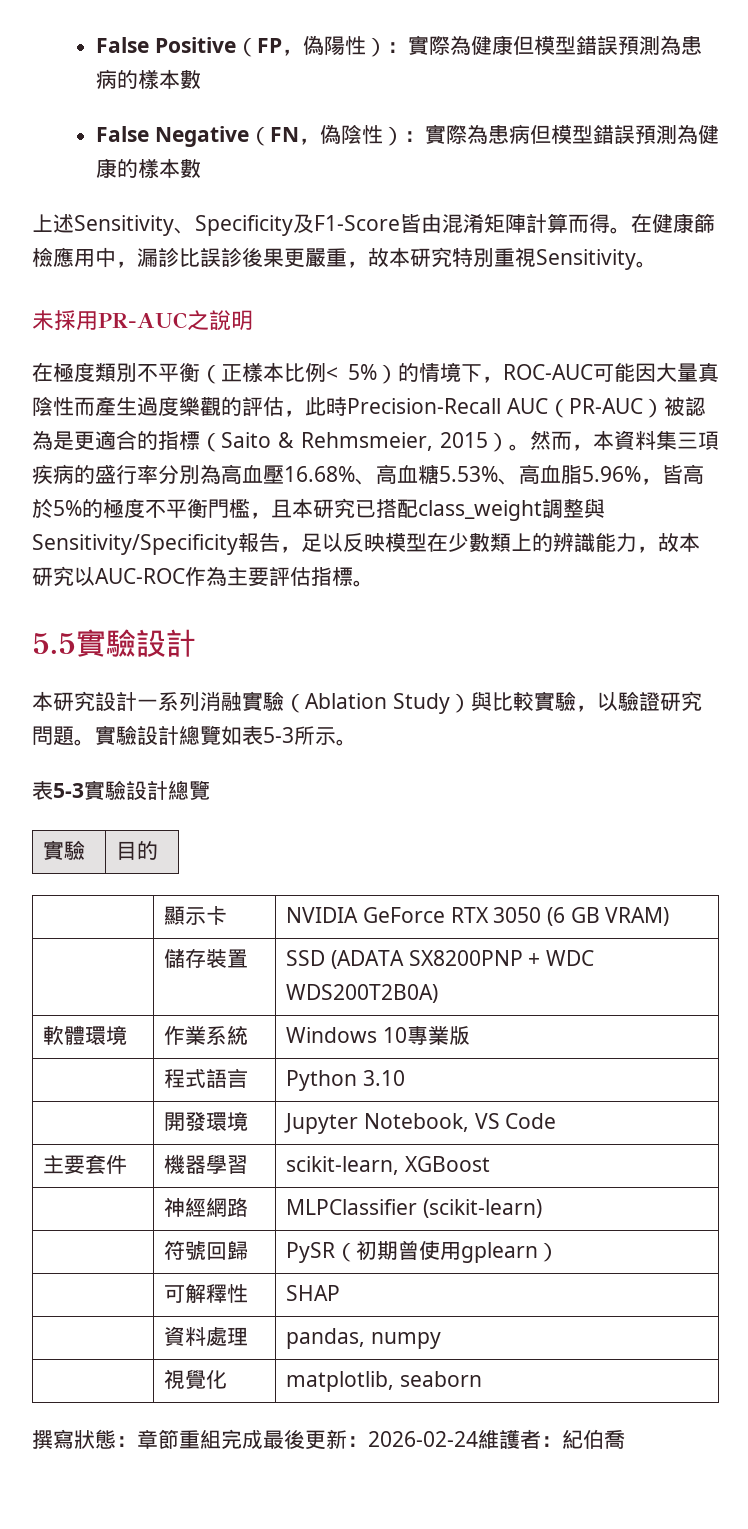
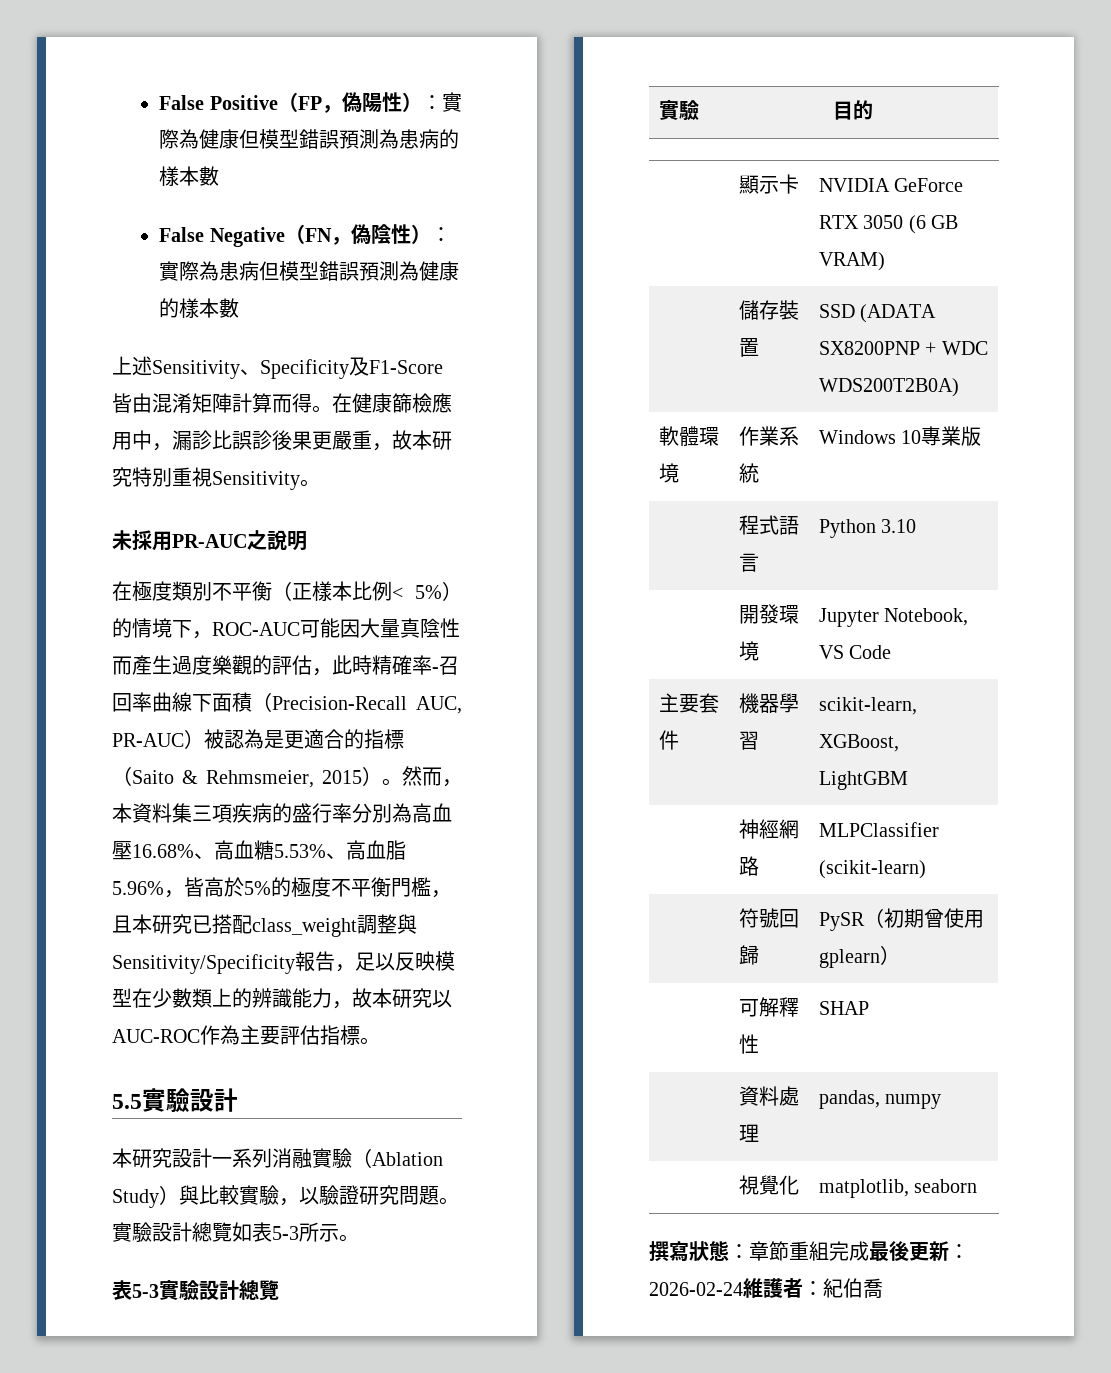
[347,398,569,418] Precision-Recall AUC（ -> [372,655,459,675] [112,692,462,714] 精確率-召回率曲線下面積（Precision-Recall AUC,
[405,1156,491,1172] XGBoost -> [818,734,899,752] [818,771,908,790] XGBoost, LightGBM

